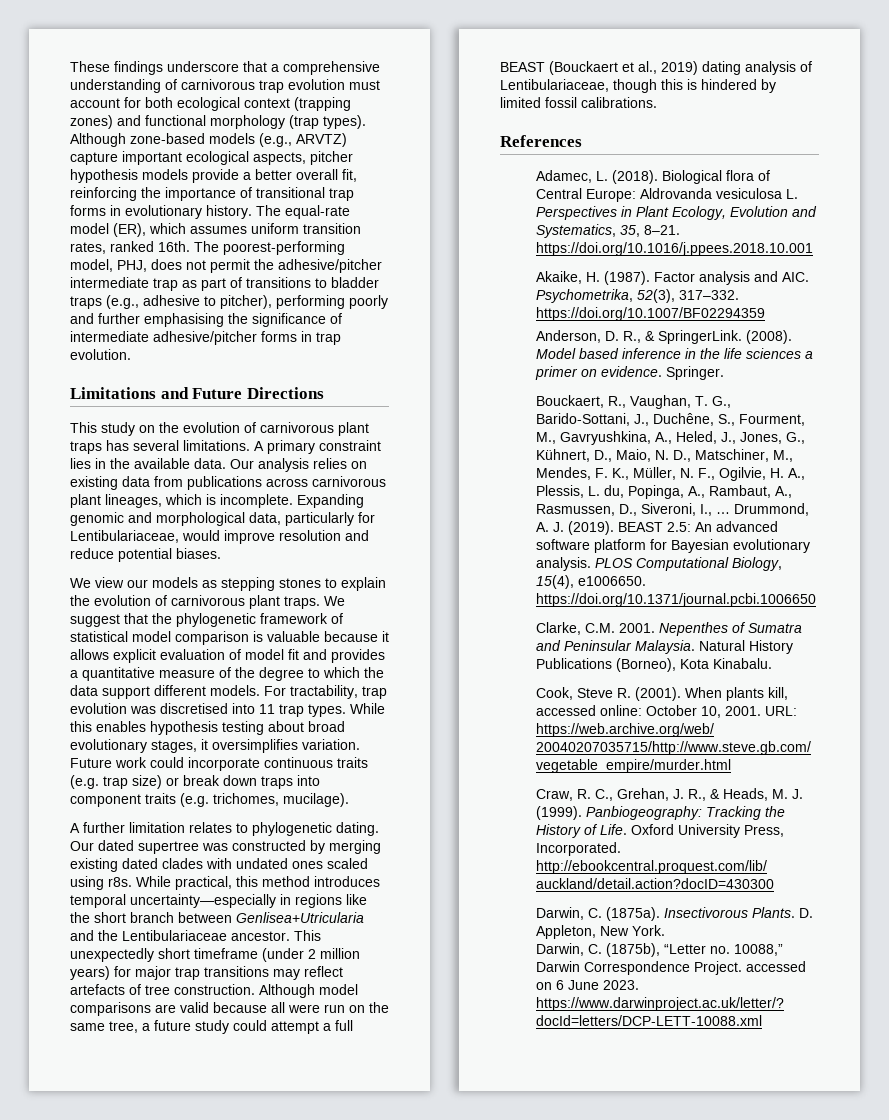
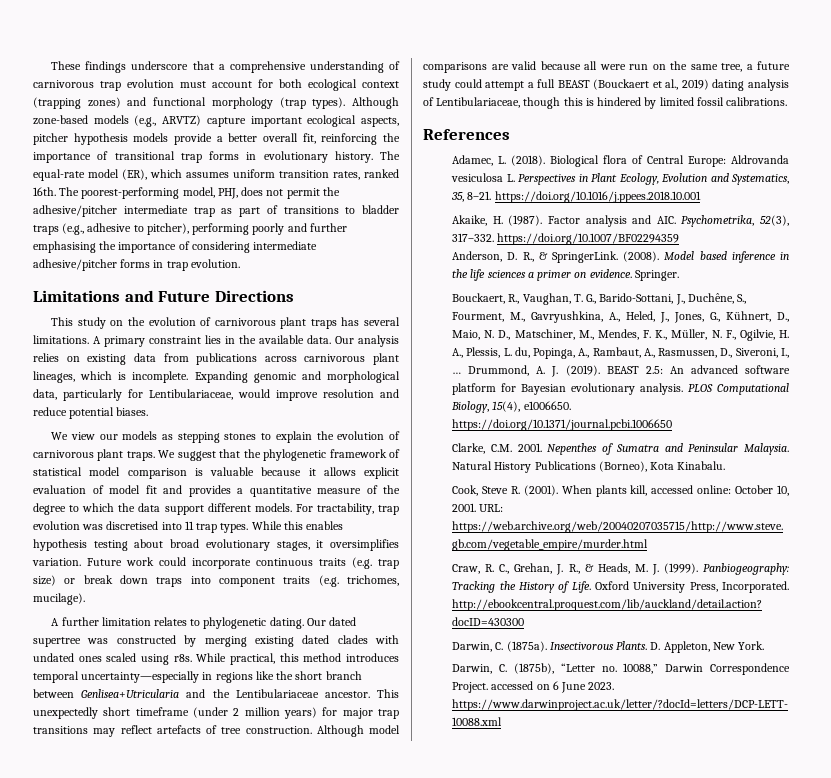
[252,313,342,327] significance of -> [118,241,250,253] importance of considering

